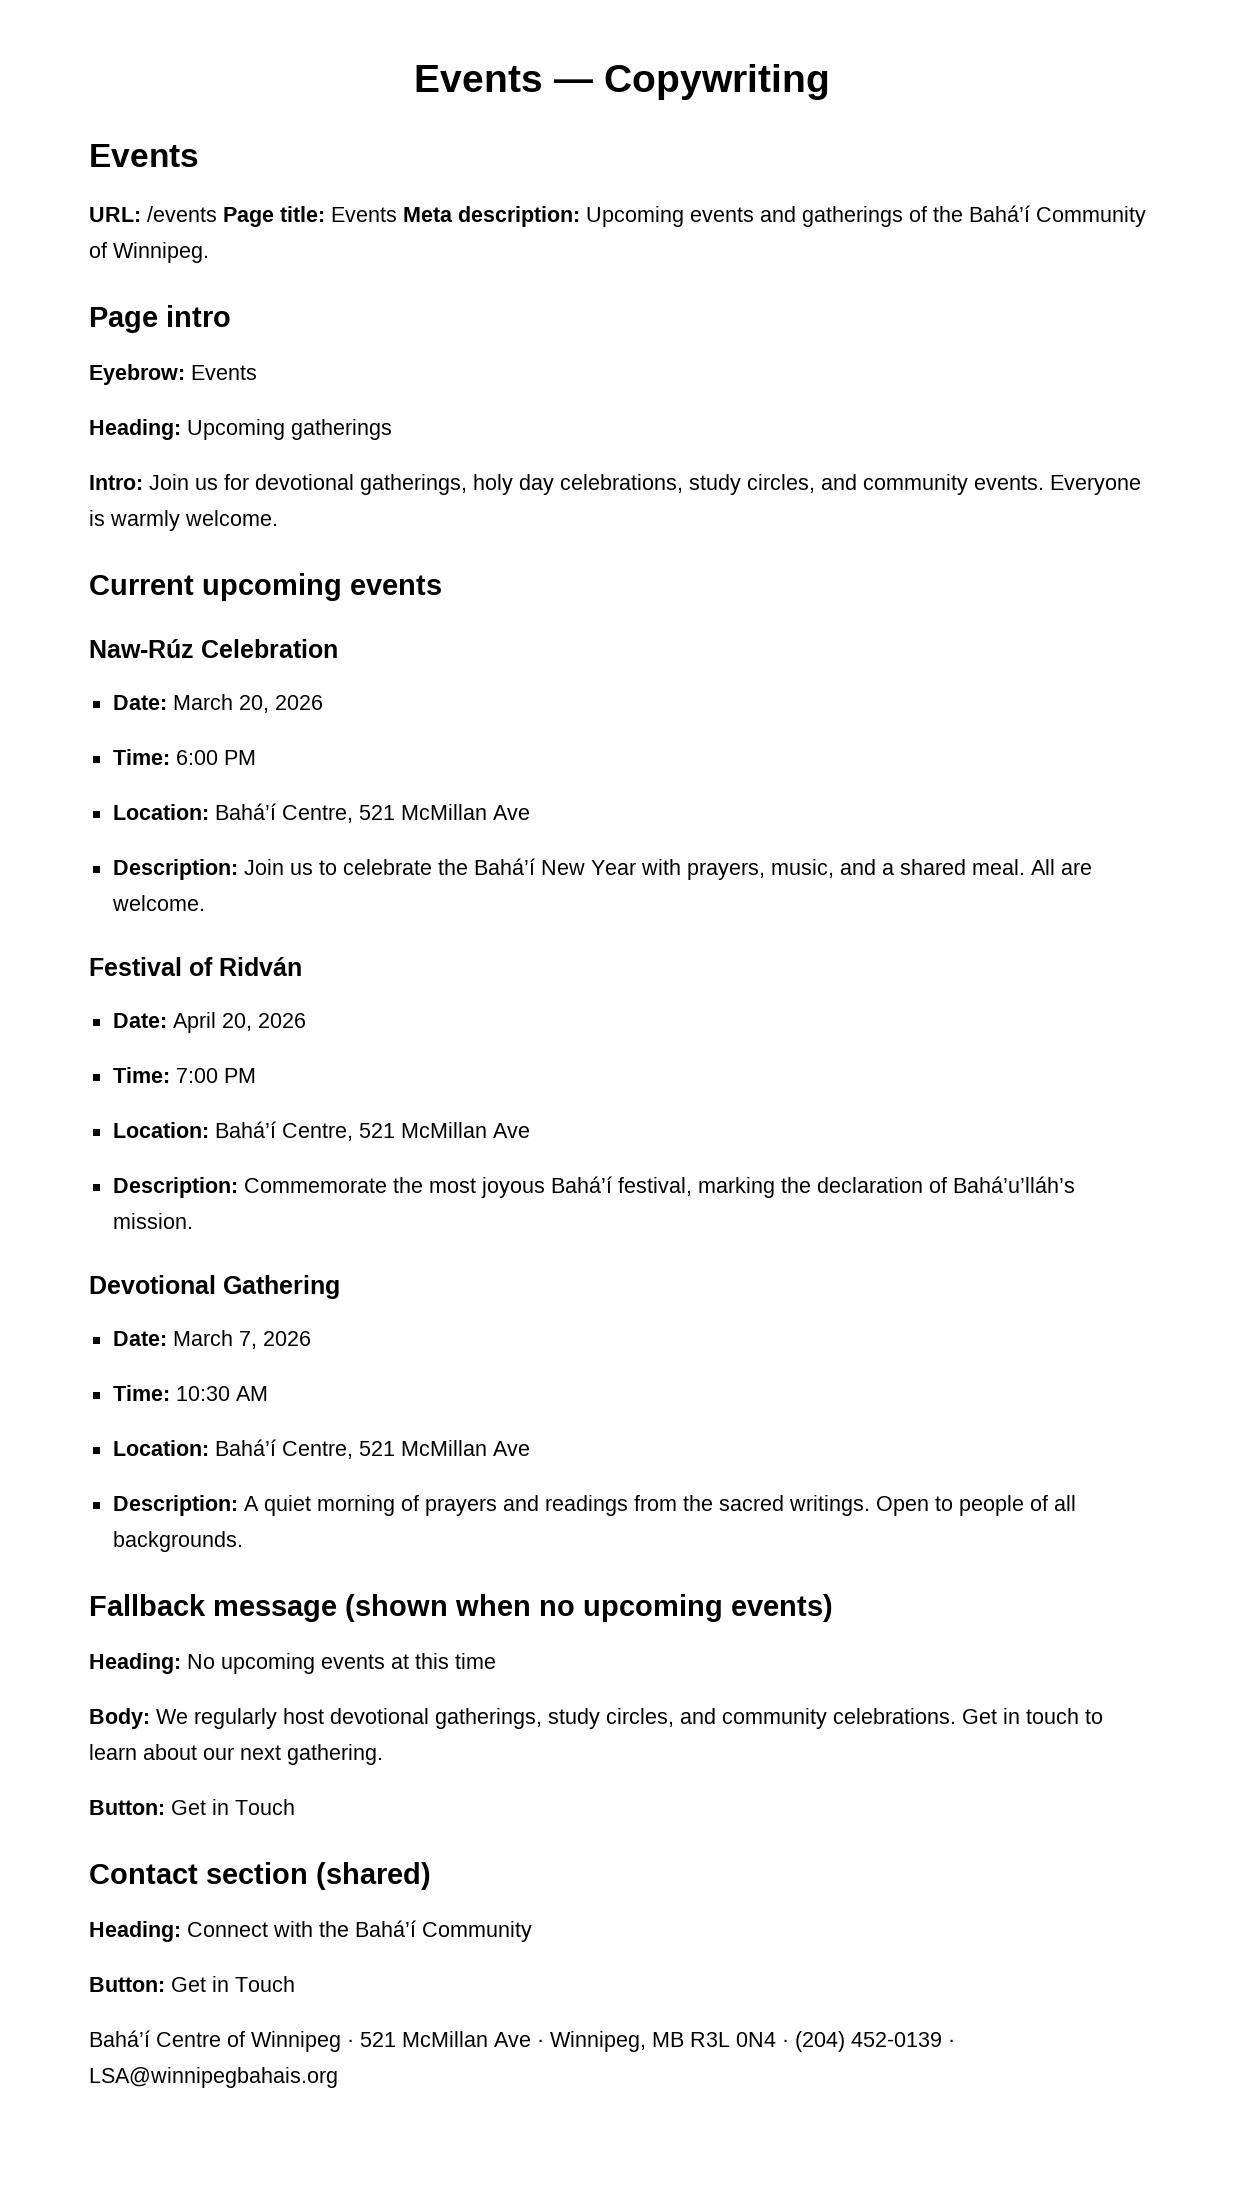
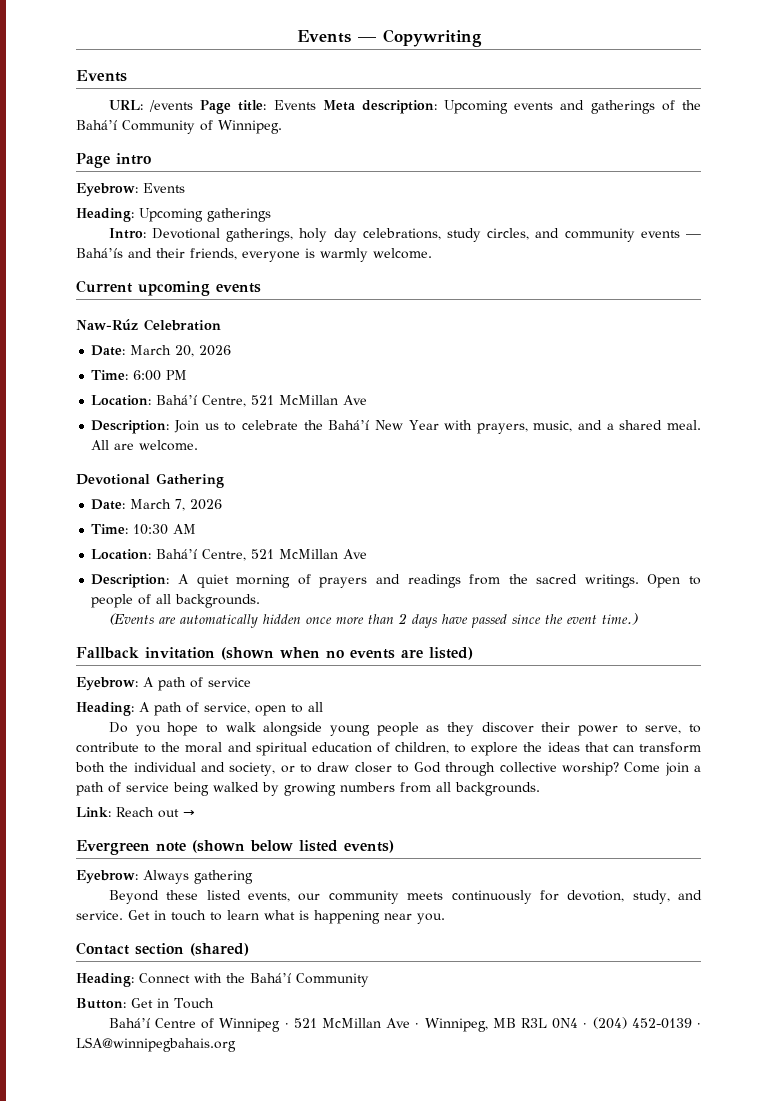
[149,474,354,490] Join us for devotional -> [152,228,221,239] Devotional
[974,475,1141,495] events. Everyone -> [640,230,702,238] [76,248,300,262] events — Bahá’ís and their friends, everyone
[89,957,302,976] [112,1012,306,1033] [112,1067,256,1083] [112,1121,530,1141] [112,1176,1075,1198] [112,1213,193,1229] // Festival of Ridván // Date: April 20, 2026 // Time: 7:00 PM // Location: Bahá’í Centre, 521 McMillan Ave // Description: Commemorate the most joyous Bahá’í festival, marking the declaration of Bahá’u’lláh’s mission. -> (199, 445) none
(243, 1541) none -> [108,613,638,628] // (Events are automatically hidden once more than 2 days have passed since the event time.)
[213,1600,337,1622] message -> [145,647,215,659] invitation
[583,1594,833,1622] [89,1653,496,1674] [89,1708,956,1729] upcoming events) // Heading: No upcoming events at this time // Body: We regularly host devotional gatherings, study circles, and community celebrations. -> [350,647,473,660] [76,677,251,691] [76,702,323,716] [108,722,701,736] [76,742,701,756] [75,762,701,776] [76,782,540,796] [76,807,195,818] [76,840,394,855] [76,870,253,884] [108,890,702,904] [76,910,123,920] events are listed) // Eyebrow: A path of service // Heading: A path of service, open to all // Do you hope to walk alongside young people as they discover their power to serve, to contribute to the moral and spiritual education of children, to explore the ideas that can transform both the individual and society, or to draw closer to God through collective worship? Come join a path of service being walked by growing numbers from all backgrounds. // Link: Reach out → // Evergreen note (shown below listed events) // Eyebrow: Always gathering // Beyond these listed events, our community meets continuously for devotion, study, and service.
[143,1744,383,1765] [89,1799,295,1815] about our next gathering. // Button: Get in Touch -> [264,910,445,924] what is happening near you.

